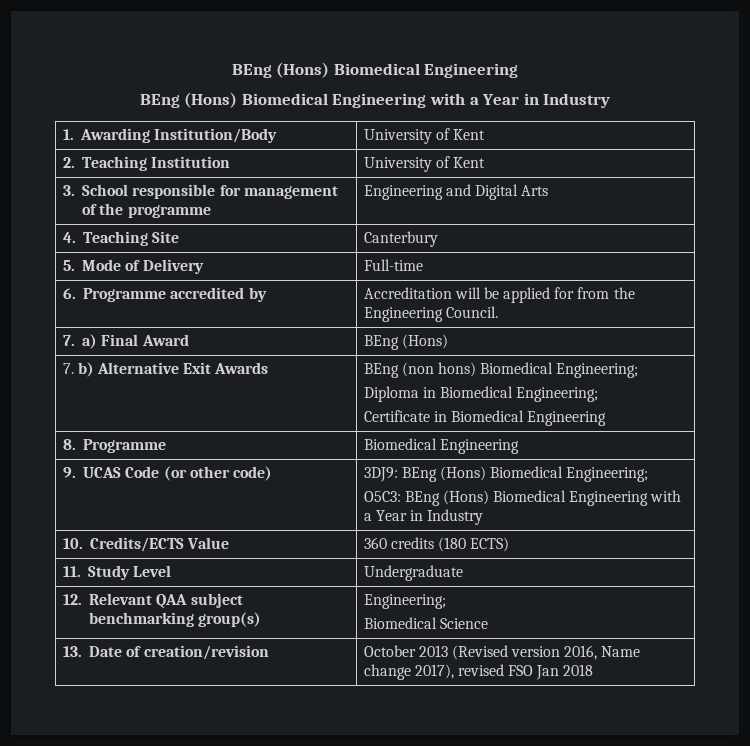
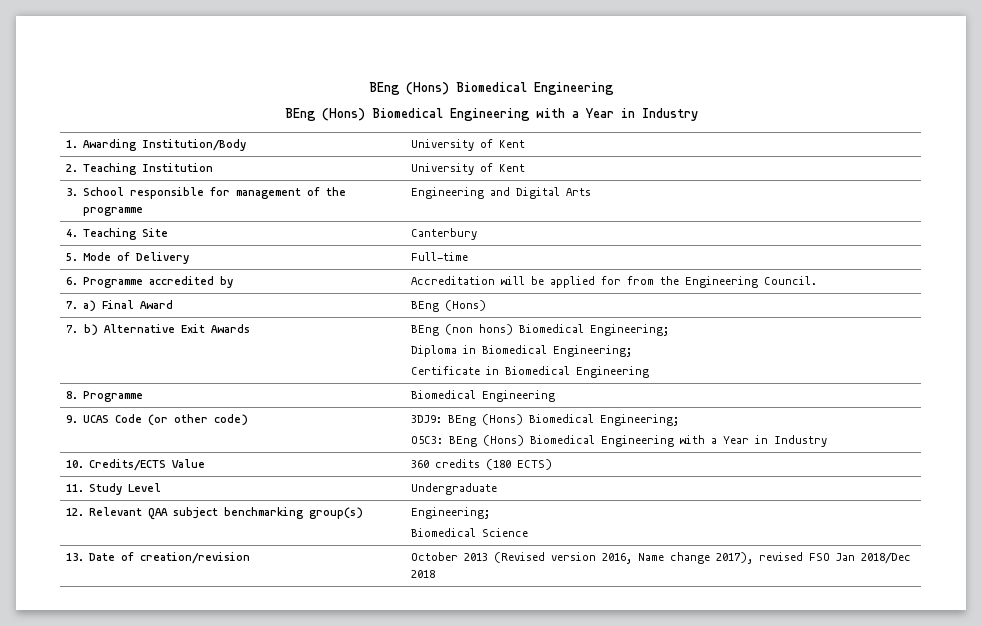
(560, 672) none -> [860,552,911,564] 2018/Dec

